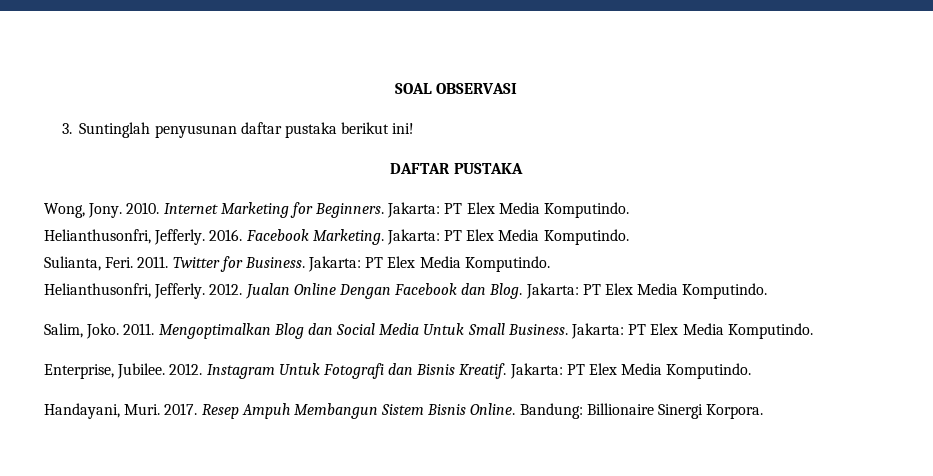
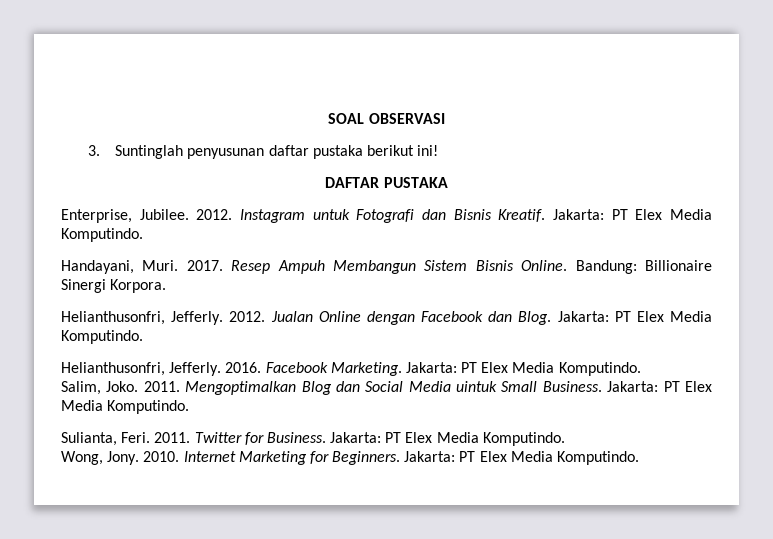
[44,202,630,218] [44,229,629,245] [44,256,550,272] [44,283,768,299] [44,323,813,339] // Wong, Jony. 2010. Internet Marketing for Beginners. Jakarta: PT Elex Media Komputindo. // Helianthusonfri, Jefferly. 2016. Facebook Marketing. Jakarta: PT Elex Media Komputindo. // Sulianta, Feri. 2011. Twitter for Business. Jakarta: PT Elex Media Komputindo. // Helianthusonfri, Jefferly. 2012. Jualan Online Dengan Facebook dan Blog. Jakarta: PT Elex Media Komputindo. // Salim, Joko. 2011. Mengoptimalkan Blog dan Social Media Untuk Small Business. Jakarta: PT Elex Media Komputindo. -> (448, 182) none
[278,363,320,375] Untuk -> [312,209,350,220] untuk
(764, 411) none -> [61,311,712,325] [61,330,143,344] [61,362,641,376] [61,381,712,395] [61,400,190,414] [61,432,565,446] [61,451,640,465] // Helianthusonfri, Jefferly. 2012. Jualan Online dengan Facebook dan Blog. Jakarta: PT Elex Media Komputindo. // Helianthusonfri, Jefferly. 2016. Facebook Marketing. Jakarta: PT Elex Media Komputindo. // Salim, Joko. 2011. Mengoptimalkan Blog dan Social Media uintuk Small Business. Jakarta: PT Elex Media Komputindo. // Sulianta, Feri. 2011. Twitter for Business. Jakarta: PT Elex Media Komputindo. // Wong, Jony. 2010. Internet Marketing for Beginners. Jakarta: PT Elex Media Komputindo.

